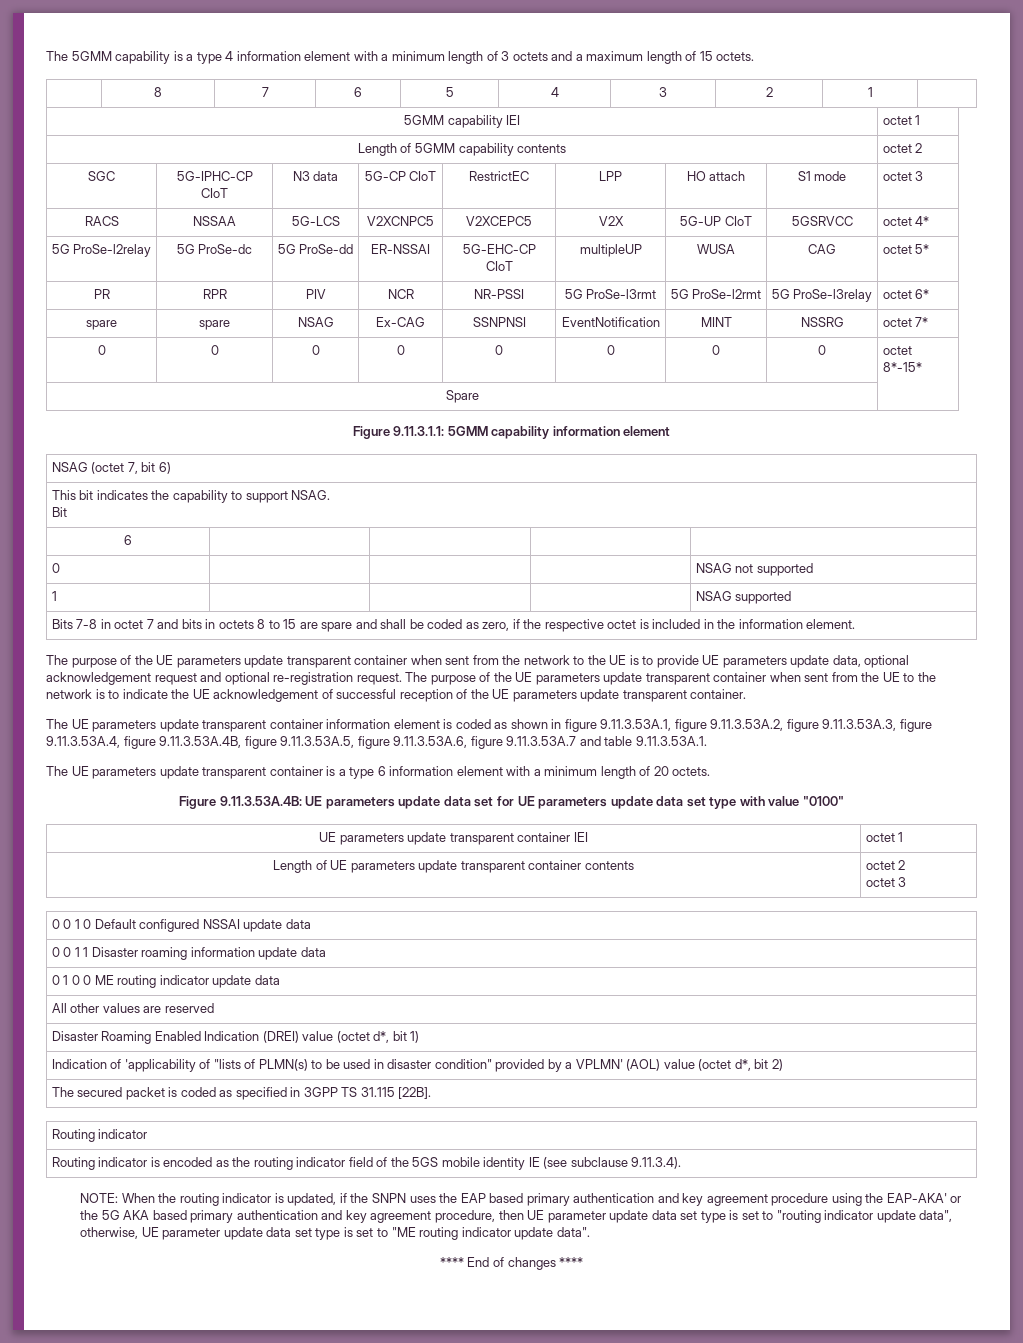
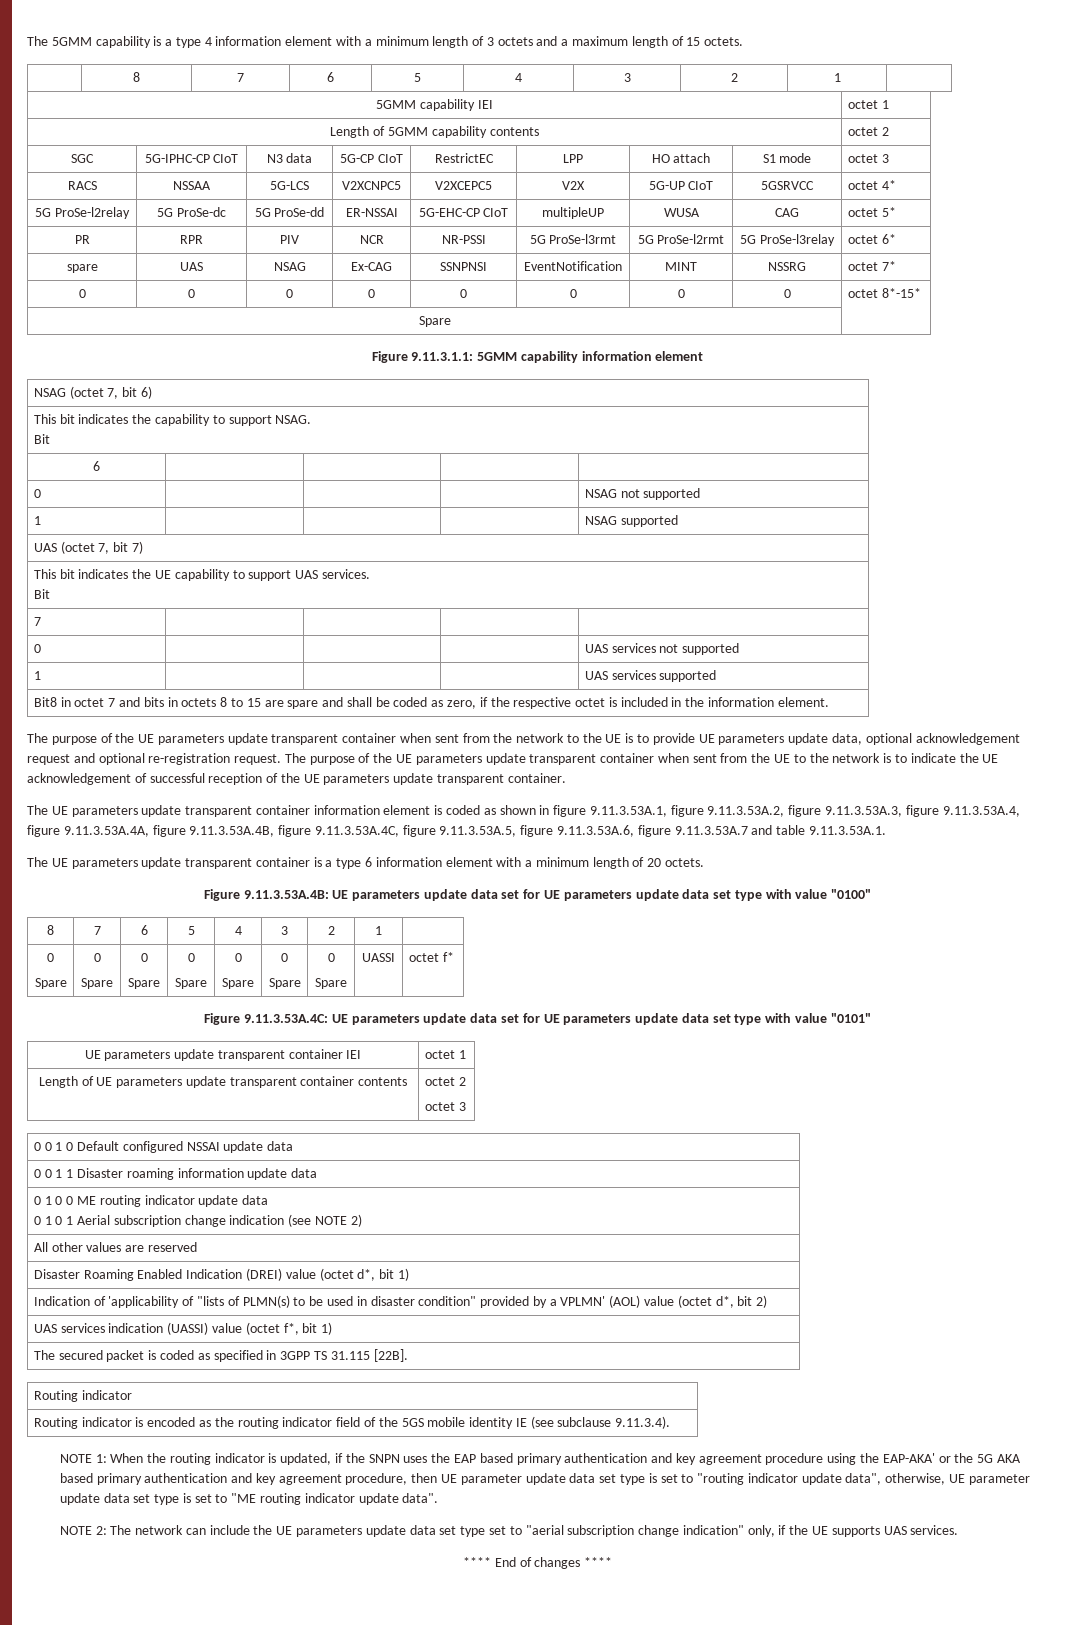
[199,320,230,330] spare -> [180,262,203,271] UAS
[51,619,98,629] Bits 7-8 -> [33,541,144,554] [33,569,370,581] [33,589,50,599] [33,617,41,626] [33,644,41,653] [584,643,740,655] [33,671,41,680] [584,670,717,682] [33,697,57,707] UAS (octet 7, bit 7) // This bit indicates the UE capability to support UAS services. // Bit // 7 | | | | // 0 | | | | UAS services not supported // 1 | | | | UAS services supported // Bit8
[159,736,242,748] 9.11.3.53A.4B, -> [63,825,399,837] 9.11.3.53A.4A, figure 9.11.3.53A.4B, figure 9.11.3.53A.4C,
(844, 801) none -> [47,925,54,935] [93,926,101,935] [140,925,148,935] [187,926,195,935] [234,926,242,935] [281,926,288,935] [327,926,335,935] [375,926,382,935] [47,953,54,962] [34,978,67,989] [93,953,101,962] [81,978,113,989] [140,953,148,962] [128,978,160,989] [187,953,195,962] [175,978,207,989] [234,953,242,962] [222,978,254,989] [281,953,288,962] [268,978,301,989] [327,953,335,962] [315,978,347,989] [362,953,395,962] [408,952,454,962] [204,1013,871,1025] // 8 | 7 | 6 | 5 | 4 | 3 | 2 | 1 | // 0 // Spare | 0 // Spare | 0 // Spare | 0 // Spare | 0 // Spare | 0 // Spare | 0 // Spare | UASSI | octet f* // Figure 9.11.3.53A.4C: UE parameters update data set for UE parameters update data set type with value "0101"
(280, 980) none -> [33,1214,362,1227] // 0 1 0 1 Aerial subscription change indication (see NOTE 2)
(783, 1065) none -> [33,1322,333,1335] // UAS services indication (UASSI) value (octet f*, bit 1)
[80,1193,119,1203] NOTE: -> [59,1454,107,1463] NOTE 1:
(590, 1232) none -> [59,1525,959,1537] // NOTE 2: The network can include the UE parameters update data set type set to "aerial subscription change indication" only, if the UE supports UAS services.

